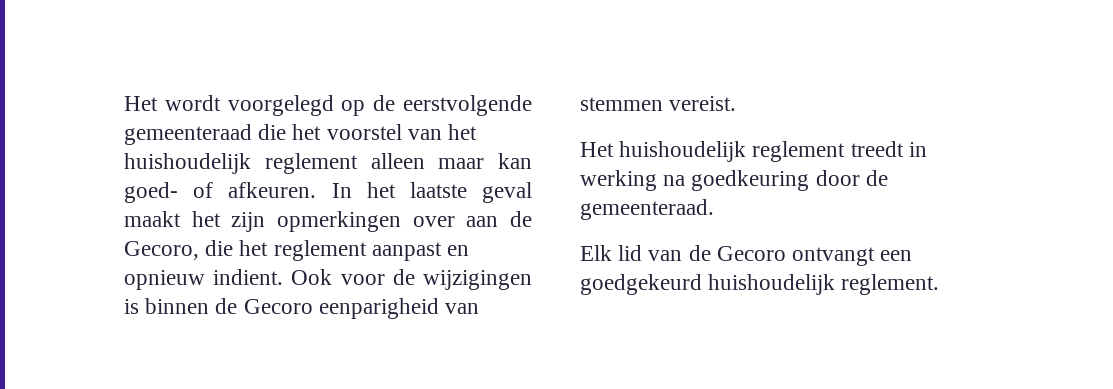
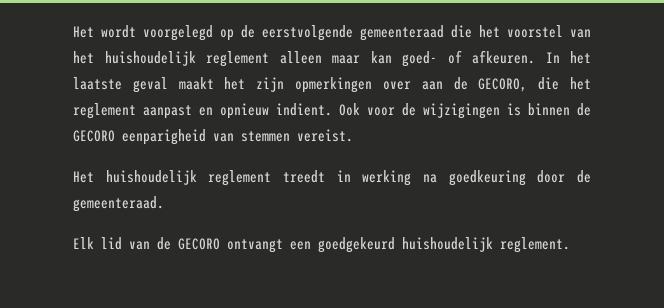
[124,241,199,260] Gecoro, -> [478,78,528,92] GECORO,
[243,299,313,314] Gecoro -> [73,130,115,142] GECORO
[716,246,786,261] Gecoro -> [178,238,220,250] GECORO

